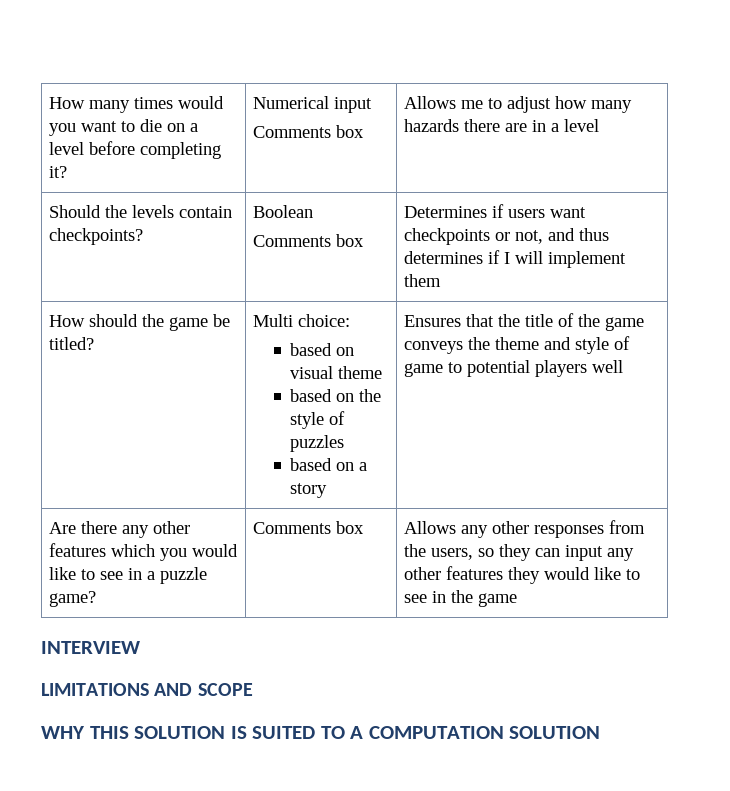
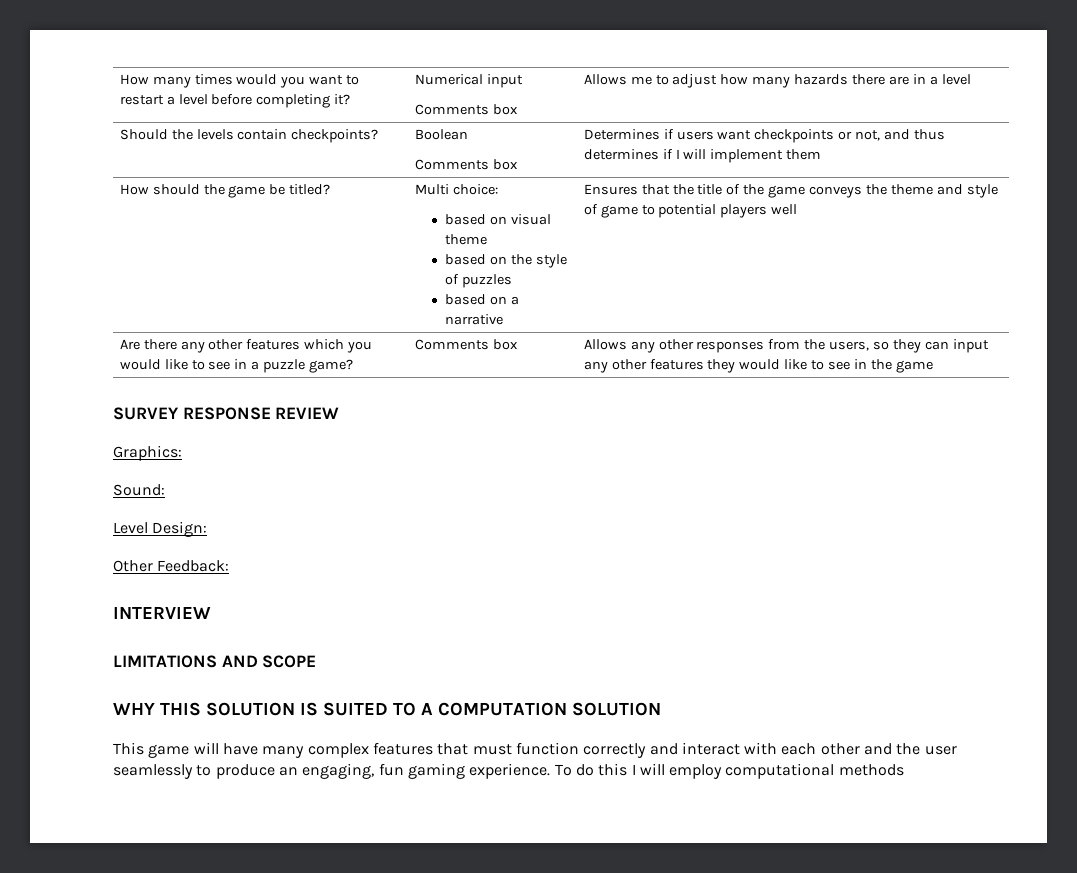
[140,119,186,132] die on -> [119,95,164,105] restart
[290,483,328,498] story -> [444,314,503,325] narrative
(518, 600) none -> [113,407,340,420] [113,445,182,461] [113,484,165,496] [113,521,208,537] [113,560,230,572] // SURVEY RESPONSE REVIEW // Graphics: // Sound: // Level Design: // Other Feedback:
(601, 732) none -> [113,742,957,758] [113,763,904,779] // This game will have many complex features that must function correctly and interact with each other and the user seamlessly to produce an engaging, fun gaming experience. To do this I will employ computational methods

